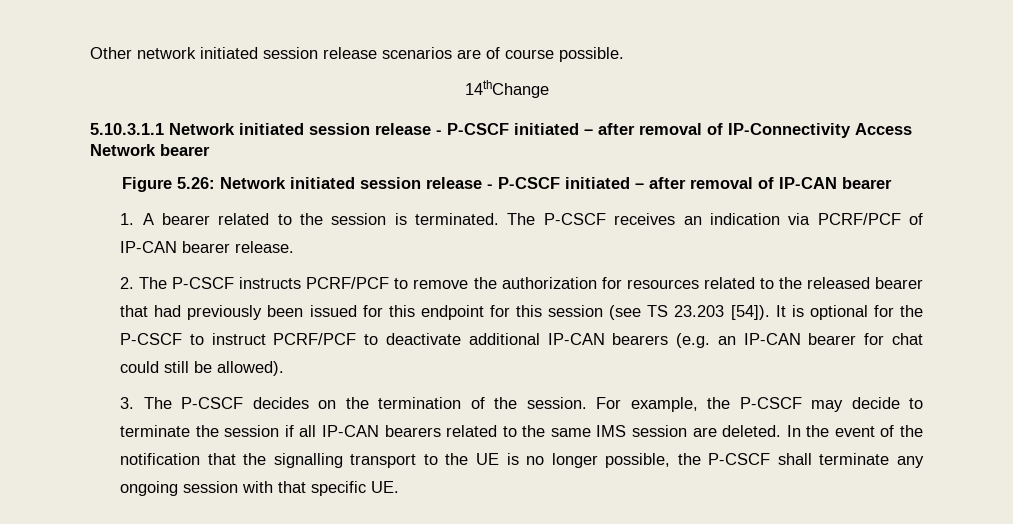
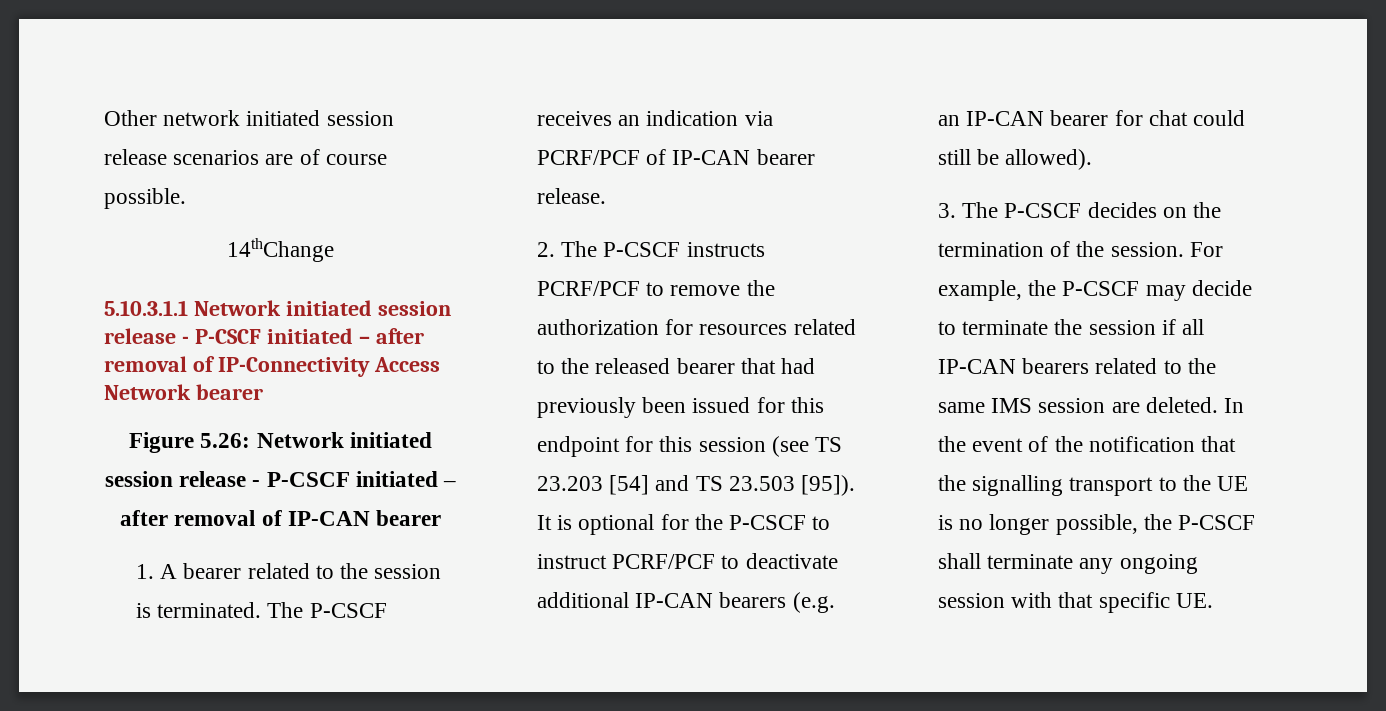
[730,305,770,320] [54]). -> [609,475,856,496] [54] and TS 23.503 [95]).

